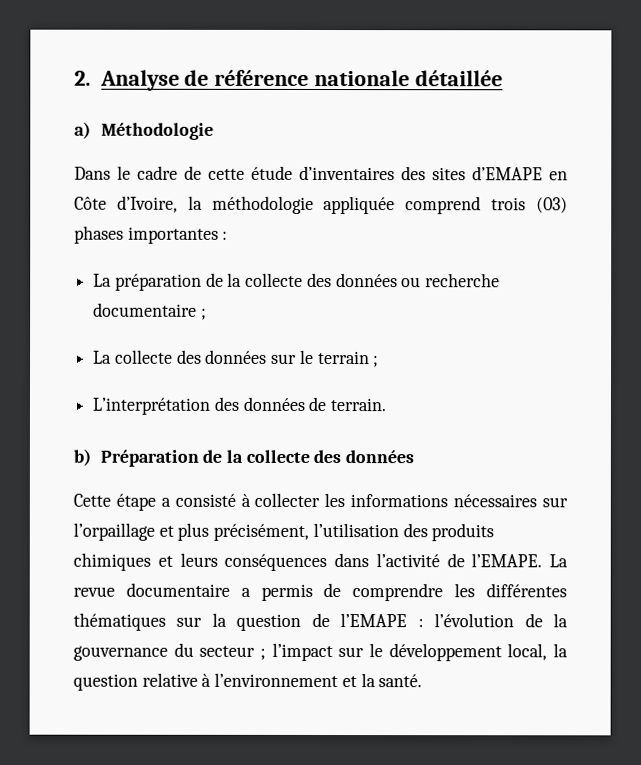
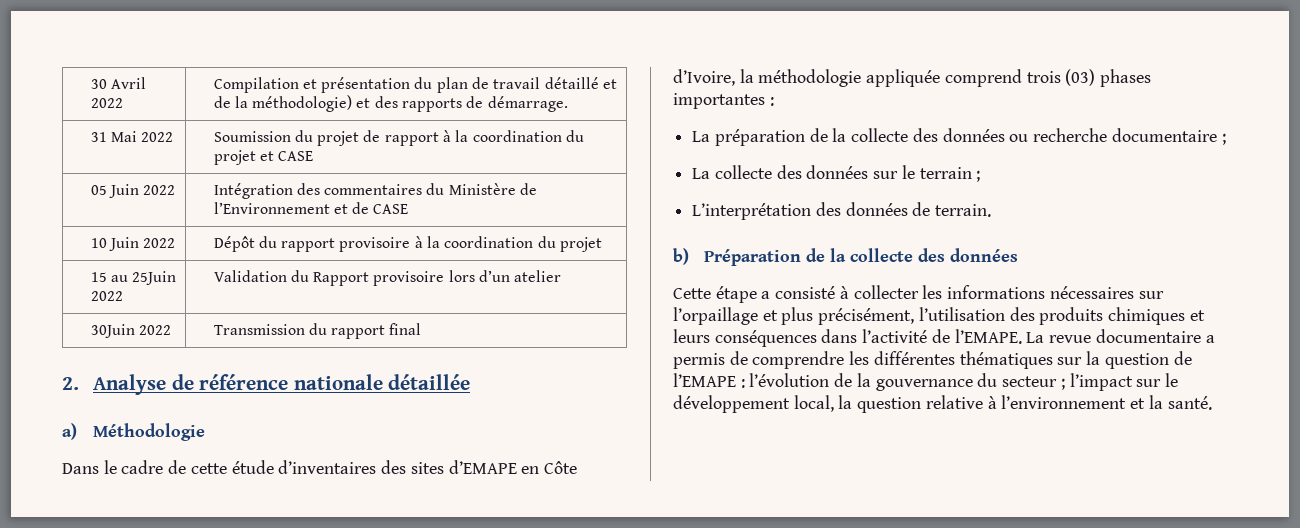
(74, 78) none -> [90,77,146,89] [90,98,123,108] [213,77,618,93] [213,95,568,112] [90,131,174,142] [213,130,585,146] [213,150,314,165] [90,184,176,198] [213,183,538,199] [213,202,409,214] [90,237,176,251] [213,236,603,252] [90,271,177,285] [90,291,123,301] [213,270,562,286] [90,324,171,338] [213,323,422,339] 30 Avril 2022 | Compilation et présentation du plan de travail détaillé et de la méthodologie) et des rapports de démarrage. // 31 Mai 2022 | Soumission du projet de rapport à la coordination du projet et CASE // 05 Juin 2022 | Intégration des commentaires du Ministère de l’Environnement et de CASE // 10 Juin 2022 | Dépôt du rapport provisoire à la coordination du projet // 15 au 25Juin 2022 | Validation du Rapport provisoire lors d’un atelier // 30Juin 2022 | Transmission du rapport final //

